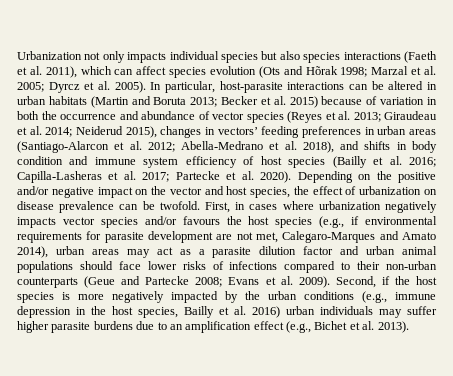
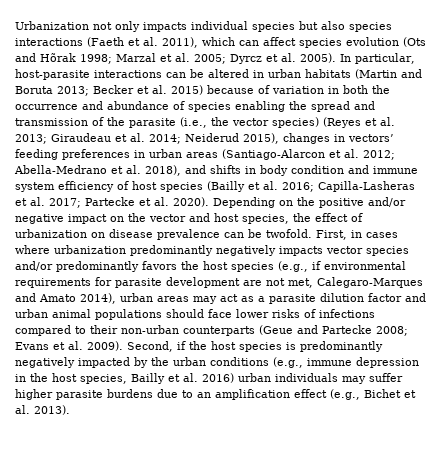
[212,112,284,123] vector species -> [188,101,375,112] [15,117,319,128] species enabling the spread and transmission of the parasite (i.e., the vector species)
(381, 205) none -> [130,245,213,256] predominantly
[182,216,220,225] favours -> [56,261,177,272] predominantly favors
[78,294,104,300] more -> [300,341,383,352] predominantly

